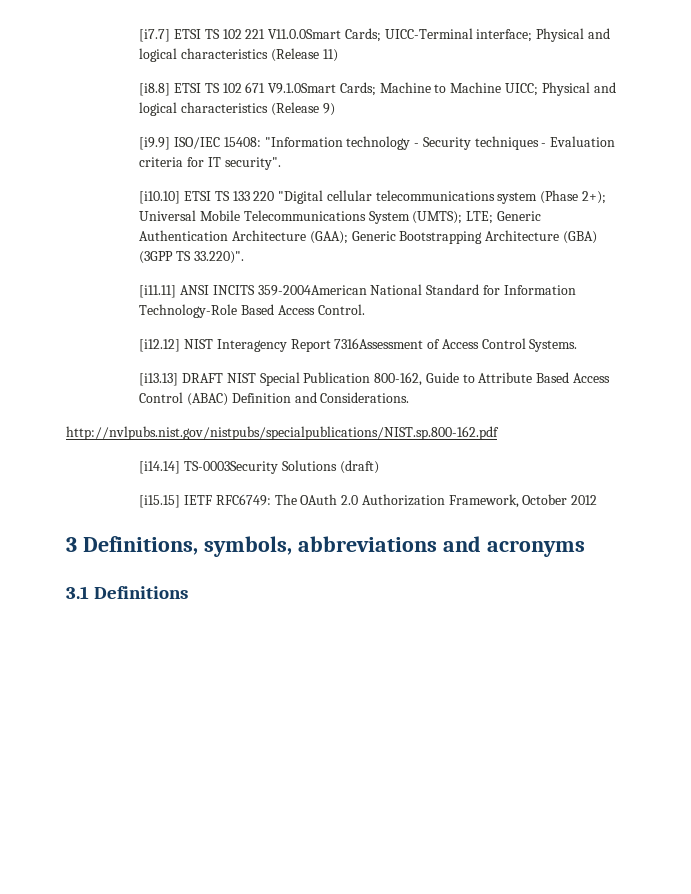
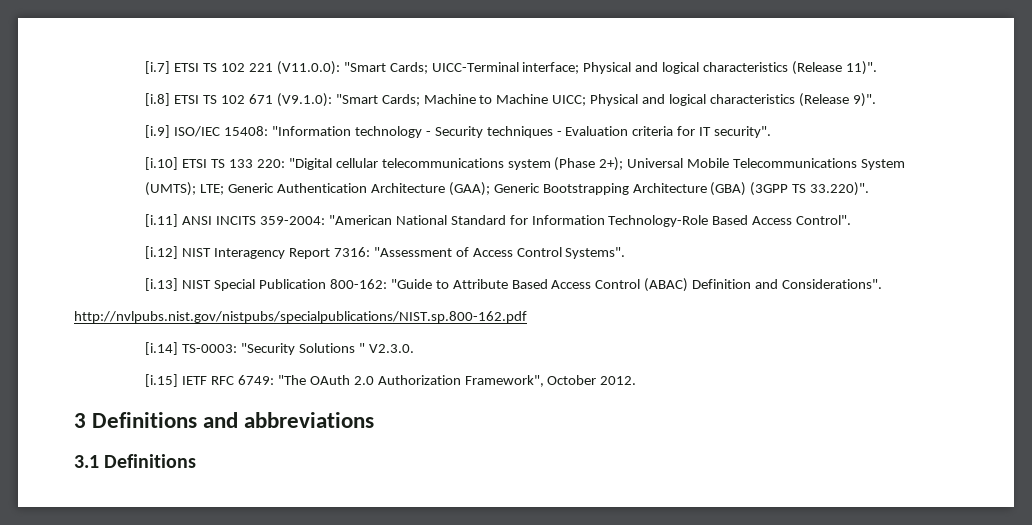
[139,29,171,42] [i7.7] -> [145,61,171,74] [i.7]
[268,29,342,39] V11.0.0Smart -> [276,61,386,75] (V11.0.0): "Smart
[322,49,338,62] [139,83,171,96] 11) // [i8.8] -> [845,61,877,75] [145,93,171,106] 11)". // [i.8]
[268,83,337,94] V9.1.0Smart -> [276,93,378,107] (V9.1.0): "Smart
[322,103,335,116] [139,137,171,150] 9) // [i9.9] -> [852,93,876,107] [145,125,171,138] 9)". // [i.9]
[139,191,181,204] [i10.10] -> [145,157,179,170] [i.10]
[253,191,275,201] 220 -> [256,159,285,168] 220:
[139,285,177,298] [i11.11] -> [145,214,179,227] [i.11]
[257,285,367,296] 359-2004American -> [259,215,392,225] 359-2004: "American
[317,304,365,315] [139,339,181,352] Control. // [i12.12] -> [796,215,852,225] [145,246,179,259] Control". // [i.12]
[334,338,424,349] 7316Assessment -> [333,247,452,257] 7316: "Assessment
[529,339,578,352] [139,373,223,386] Systems. // [i13.13] DRAFT -> [565,247,626,259] [145,278,179,291] Systems". // [i.13]
[374,372,459,386] 800-162, Guide -> [329,279,432,289] 800-162: "Guide
[320,392,410,403] Considerations. -> [782,279,883,289] Considerations".
[139,460,379,474] [139,494,598,508] [i14.14] TS-0003Security Solutions (draft) // [i15.15] IETF RFC6749: The OAuth 2.0 Authorization Framework, October 2012 -> [145,342,414,355] [145,374,637,387] [i.14] TS-0003: "Security Solutions " V2.3.0. // [i.15] IETF RFC 6749: "The OAuth 2.0 Authorization Framework", October 2012.
[82,536,292,557] Definitions, symbols, -> [92,412,239,428] Definitions and
[442,536,585,557] and acronyms -> (375, 420) none

